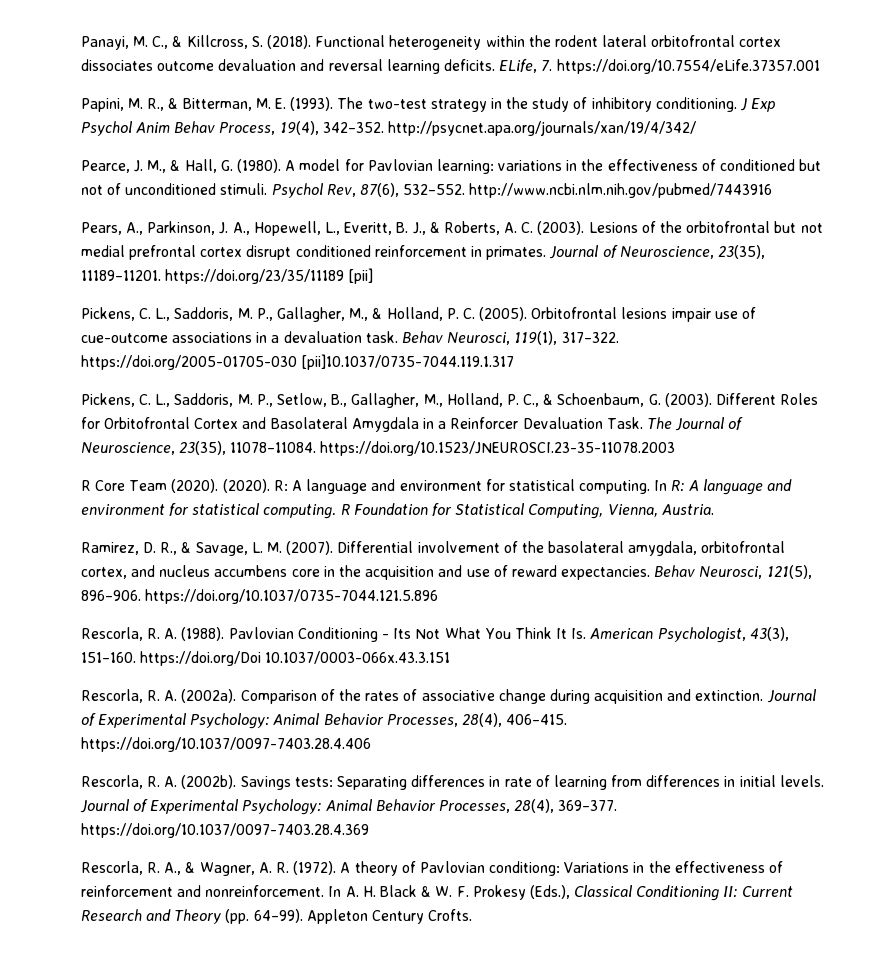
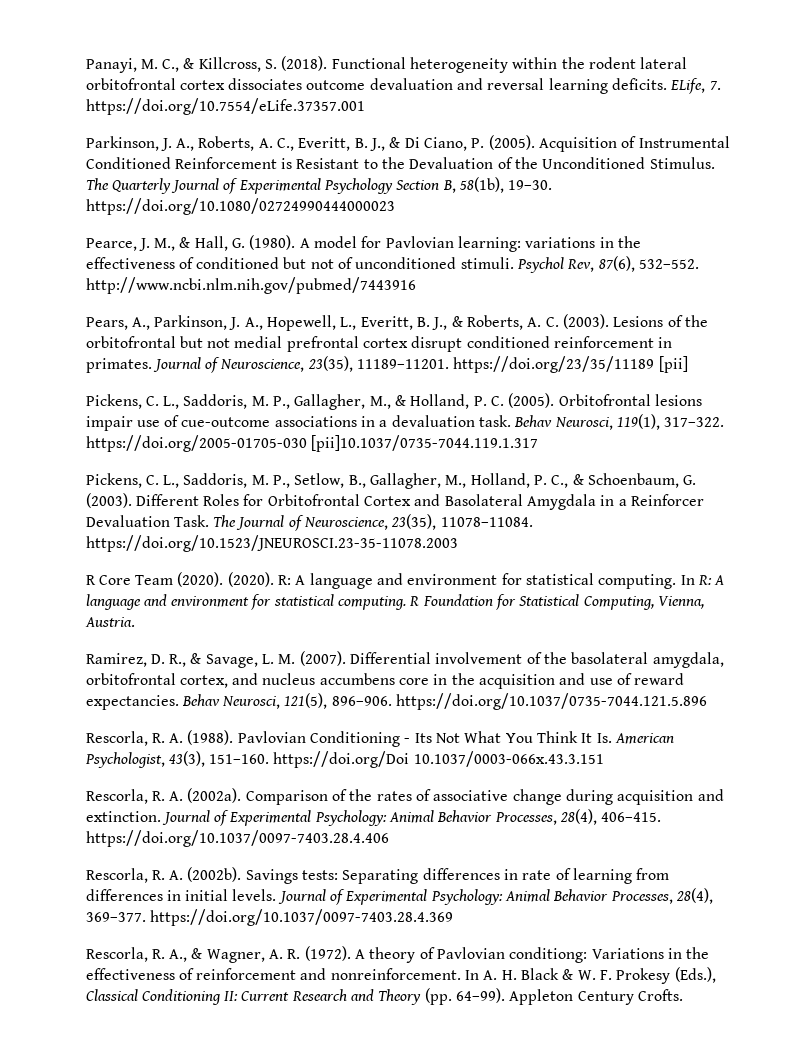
[80,97,776,112] [80,121,697,136] Papini, M. R., & Bitterman, M. E. (1993). The two-test strategy in the study of inhibitory conditioning. J Exp Psychol Anim Behav Process, 19(4), 342–352. http://psycnet.apa.org/journals/xan/19/4/342/ -> [85,135,730,152] [85,157,715,169] [85,177,553,194] [85,198,395,215] Parkinson, J. A., Roberts, A. C., Everitt, B. J., & Di Ciano, P. (2005). Acquisition of Instrumental Conditioned Reinforcement is Resistant to the Devaluation of the Unconditioned Stimulus. The Quarterly Journal of Experimental Psychology Section B, 58(1b), 19–30. https://doi.org/10.1080/02724990444000023

